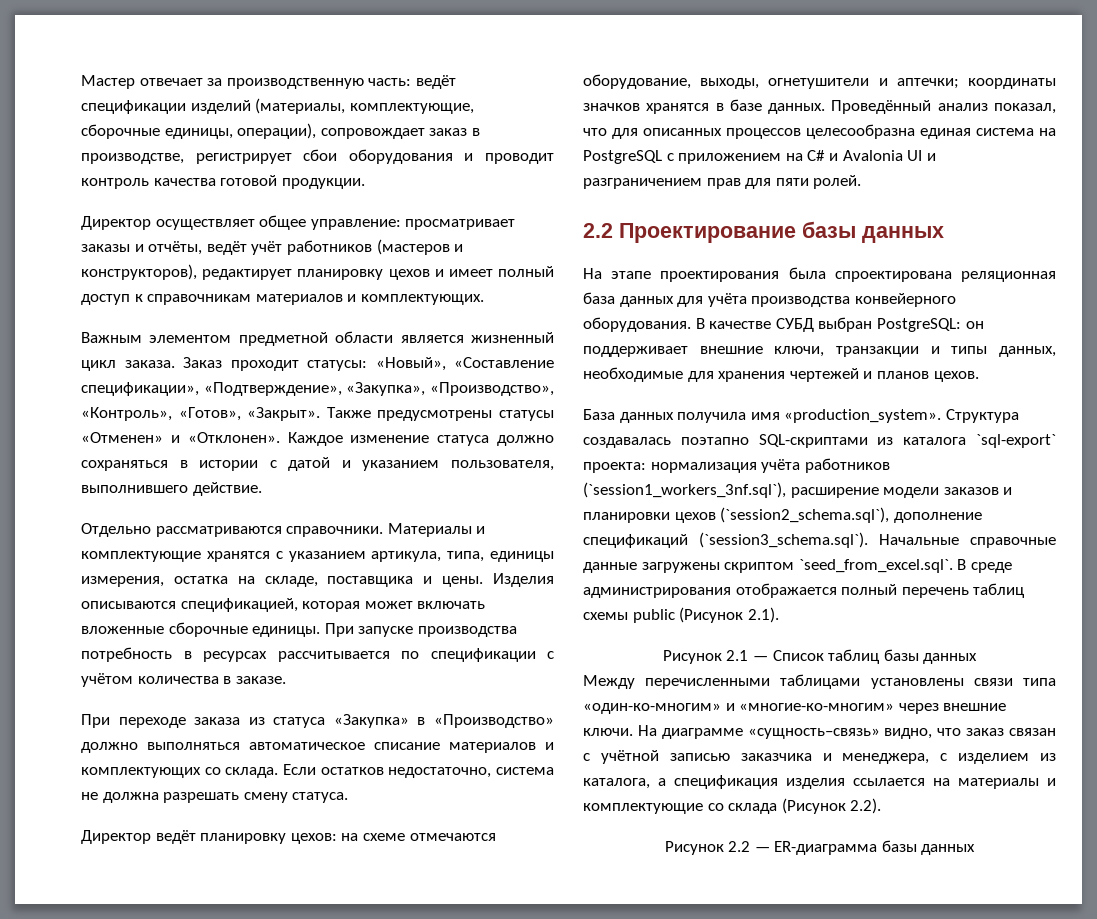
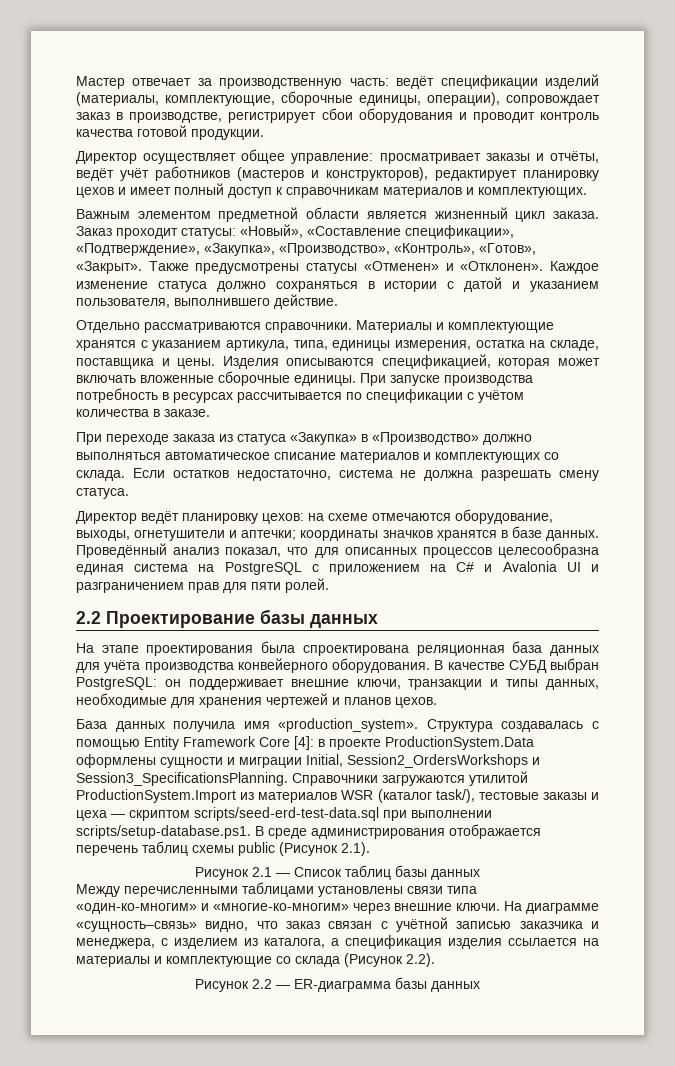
[680,434,1056,448] [583,458,890,473] [583,482,1013,498] [583,507,982,523] [583,532,1056,548] [583,559,953,573] поэтапно SQL-скриптами из каталога `sql-export` проекта: нормализация учёта работников (`session1_workers_3nf.sql`), расширение модели заказов и планировки цехов (`session2_schema.sql`), дополнение спецификаций (`session3_schema.sql`). Начальные справочные данные загружены скриптом `seed_from_excel.sql`. -> [592,721,599,729] [76,736,534,750] [76,754,540,768] [76,771,528,786] [76,789,599,803] [76,807,492,821] [76,825,251,839] с помощью Entity Framework Core [4]: в проекте ProductionSystem.Data оформлены сущности и миграции Initial, Session2_OrdersWorkshops и Session3_SpecificationsPlanning. Справочники загружаются утилитой ProductionSystem.Import из материалов WSR (каталог task/), тестовые заказы и цеха — скриптом scripts/seed-erd-test-data.sql при выполнении scripts/setup-database.ps1.
[841,584,898,595] полный -> (541, 831) none

